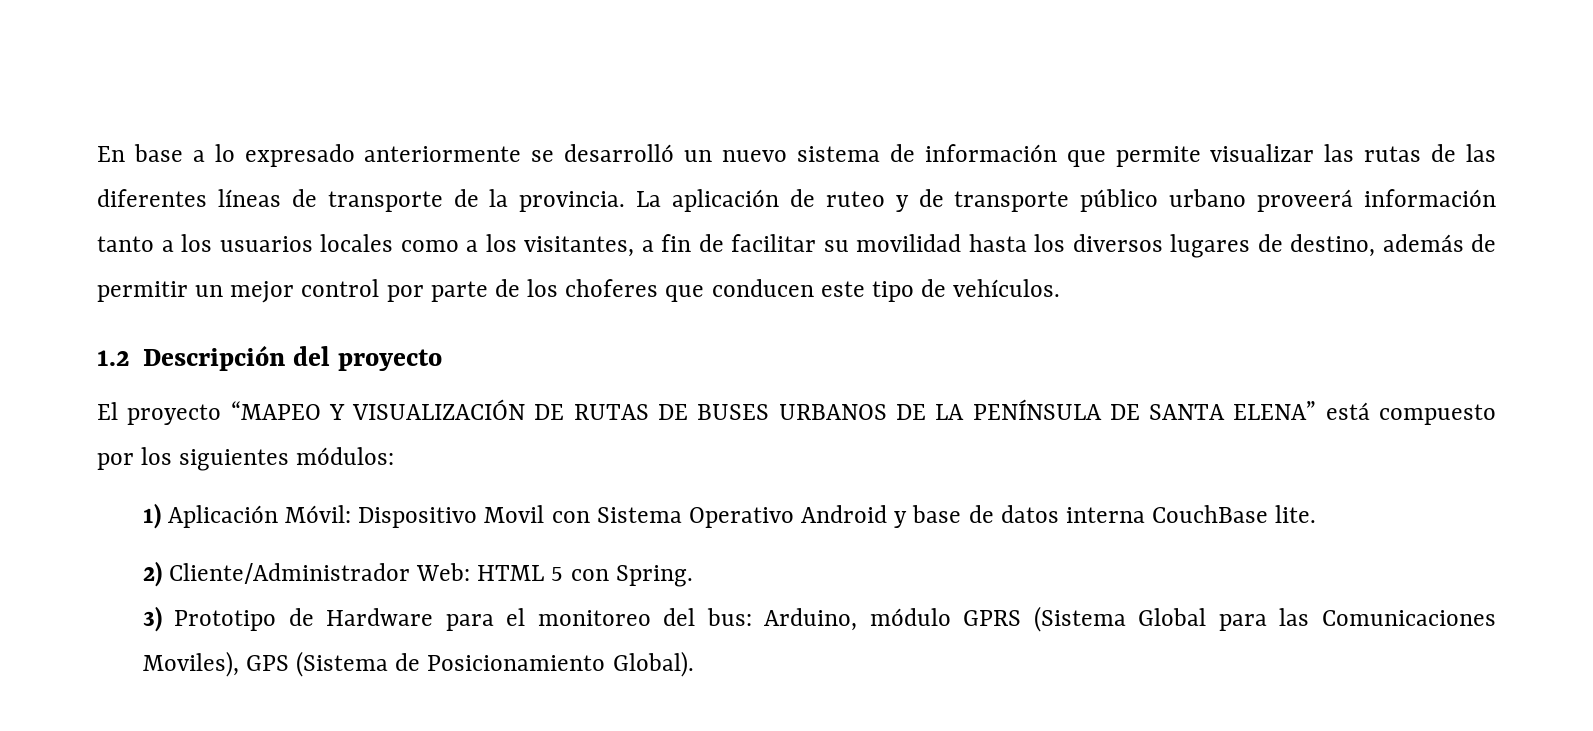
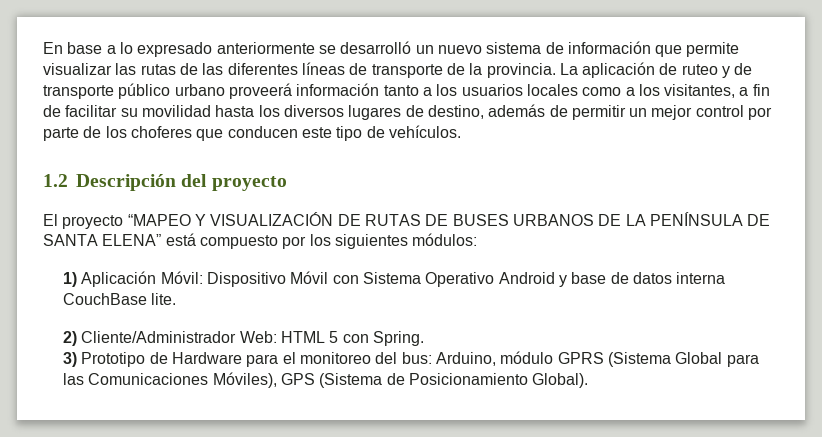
[484,505,545,523] Movil -> [290,271,329,284] Móvil
[142,651,239,677] Moviles), -> [212,372,277,388] Móviles),

